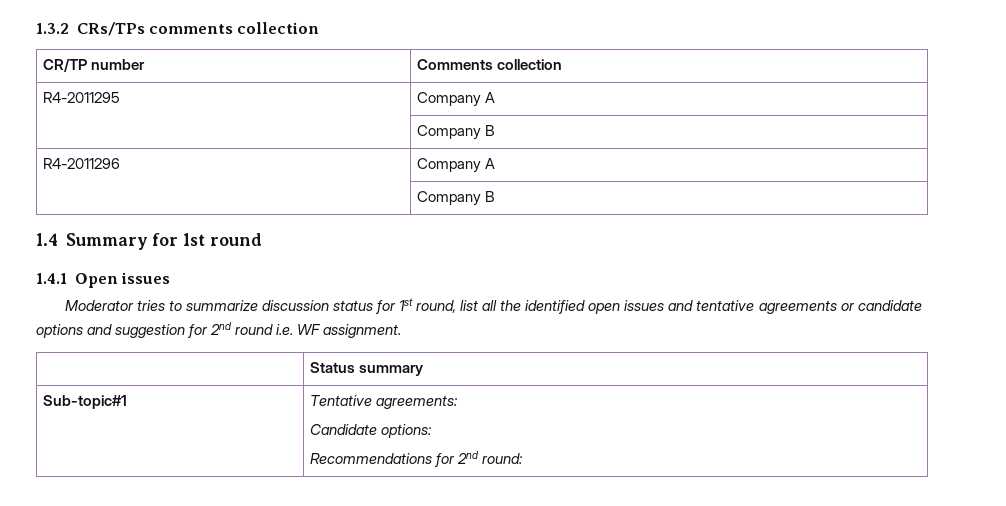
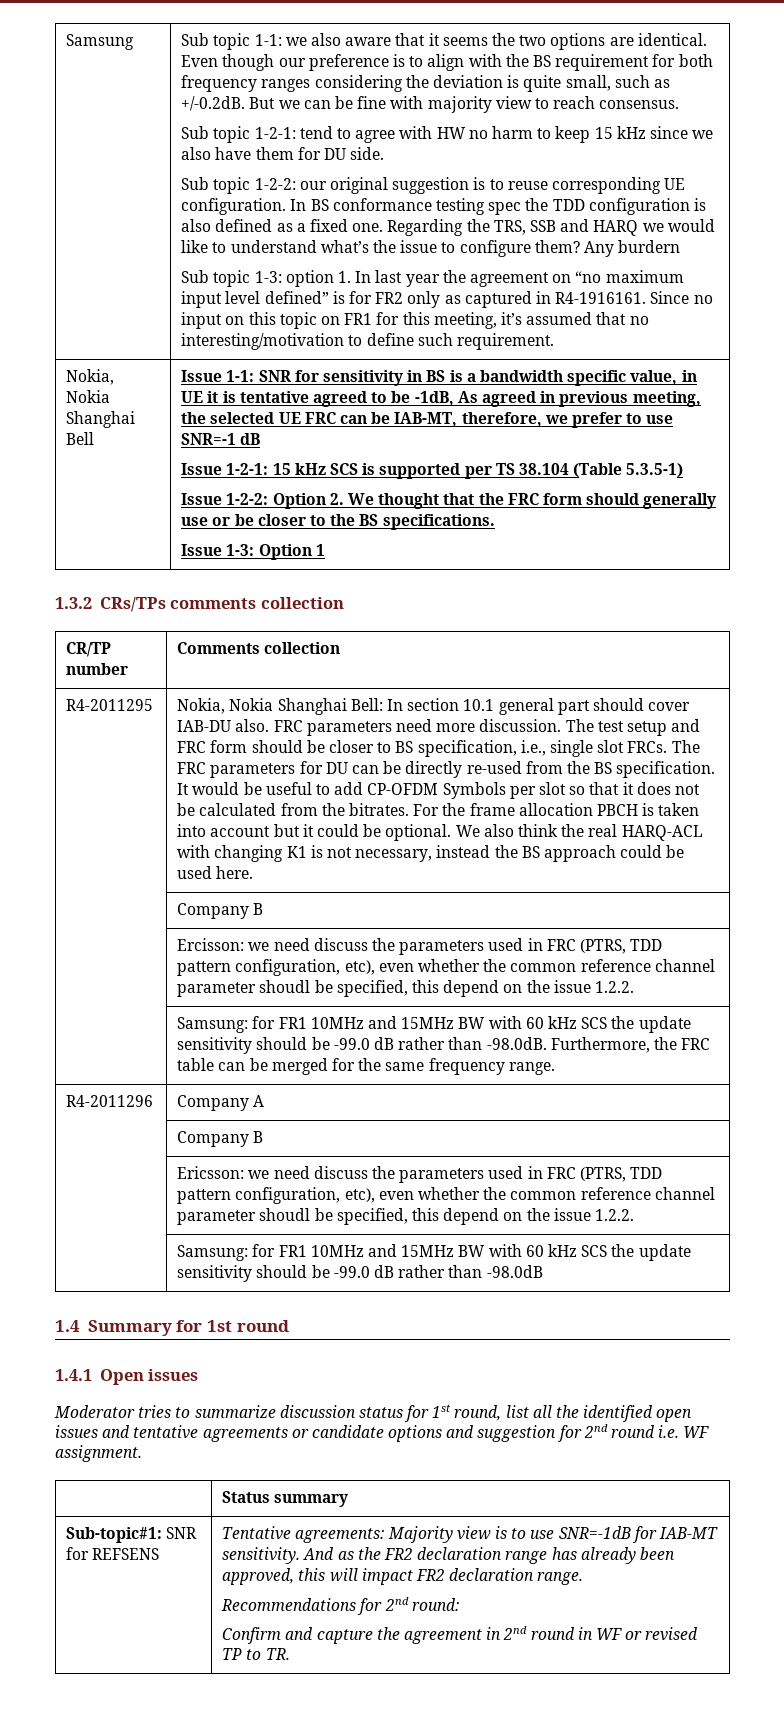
(36, 28) none -> [66,34,135,50] [181,33,707,50] [181,54,713,71] [181,75,670,92] [181,96,680,113] [181,126,714,143] [181,147,385,160] [181,177,686,194] [181,198,706,215] [181,219,715,236] [181,240,681,257] [181,270,684,287] [181,291,713,308] [181,312,649,329] [181,333,555,350] [66,369,115,385] [66,390,111,403] [66,411,136,428] [66,432,95,445] [181,370,697,386] [181,391,701,407] [181,412,674,428] [181,433,261,445] [181,463,684,479] [181,493,717,509] [181,514,495,530] [181,544,325,560] Samsung | Sub topic 1-1: we also aware that it seems the two options are identical. Even though our preference is to align with the BS requirement for both frequency ranges considering the deviation is quite small, such as +/-0.2dB. But we can be fine with majority view to reach consensus. // Sub topic 1-2-1: tend to agree with HW no harm to keep 15 kHz since we also have them for DU side. // Sub topic 1-2-2: our original suggestion is to reuse corresponding UE configuration. In BS conformance testing spec the TDD configuration is also defined as a fixed one. Regarding the TRS, SSB and HARQ we would like to understand what’s the issue to configure them? Any burdern // Sub topic 1-3: option 1. In last year the agreement on “no maximum input level defined” is for FR2 only as captured in R4-1916161. Since no input on this topic on FR1 for this meeting, it’s assumed that no interesting/motivation to define such requirement. // Nokia, Nokia Shanghai Bell | Issue 1-1: SNR for sensitivity in BS is a bandwidth specific value, in UE it is tentative agreed to be -1dB, As agreed in previous meeting, the selected UE FRC can be IAB-MT, therefore, we prefer to use SNR=-1 dB // Issue 1-2-1: 15 kHz SCS is supported per TS 38.104 (Table 5.3.5-1) // Issue 1-2-2: Option 2. We thought that the FRC form should generally use or be closer to the BS specifications. // Issue 1-3: Option 1 //
[416,92,495,107] [416,125,495,140] Company A // | Company B -> [177,698,691,715] [177,719,701,736] [177,740,700,757] [177,761,716,778] [177,782,700,799] [177,803,700,816] [177,824,703,841] [177,845,685,862] [177,866,254,879] [177,903,264,919] [177,938,663,955] [177,959,715,976] [177,980,634,997] [177,1016,691,1033] [177,1037,711,1054] [177,1058,555,1075] Nokia, Nokia Shanghai Bell: In section 10.1 general part should cover IAB-DU also. FRC parameters need more discussion. The test setup and FRC form should be closer to BS specification, i.e., single slot FRCs. The FRC parameters for DU can be directly re-used from the BS specification. It would be useful to add CP-OFDM Symbols per slot so that it does not be calculated from the bitrates. For the frame allocation PBCH is taken into account but it could be optional. We also think the real HARQ-ACL with changing K1 is not necessary, instead the BS approach could be used here. // | Company B // | Ercisson: we need discuss the parameters used in FRC (PTRS, TDD pattern configuration, etc), even whether the common reference channel parameter shoudl be specified, this depend on the issue 1.2.2. // | Samsung: for FR1 10MHz and 15MHz BW with 60 kHz SCS the update sensitivity should be -99.0 dB rather than -98.0dB. Furthermore, the FRC table can be merged for the same frequency range.
(495, 196) none -> [177,1166,663,1183] [177,1187,715,1204] [177,1208,634,1225] [177,1244,691,1261] [177,1265,543,1282] // | Ericsson: we need discuss the parameters used in FRC (PTRS, TDD pattern configuration, etc), even whether the common reference channel parameter shoudl be specified, this depend on the issue 1.2.2. // | Samsung: for FR1 10MHz and 15MHz BW with 60 kHz SCS the update sensitivity should be -99.0 dB rather than -98.0dB
[42,395,127,409] [309,395,458,409] [309,424,432,438] [309,451,524,467] Sub-topic#1 | Tentative agreements: // Candidate options: // Recommendations for 2nd round: -> [66,1527,198,1543] [66,1547,160,1560] [222,1526,718,1543] [222,1547,675,1564] [222,1568,584,1585] [221,1597,459,1615] [222,1626,699,1644] [222,1648,290,1660] Sub-topic#1: SNR for REFSENS | Tentative agreements: Majority view is to use SNR=-1dB for IAB-MT sensitivity. And as the FR2 declaration range has already been approved, this will impact FR2 declaration range. // Recommendations for 2nd round: // Confirm and capture the agreement in 2nd round in WF or revised TP to TR.

